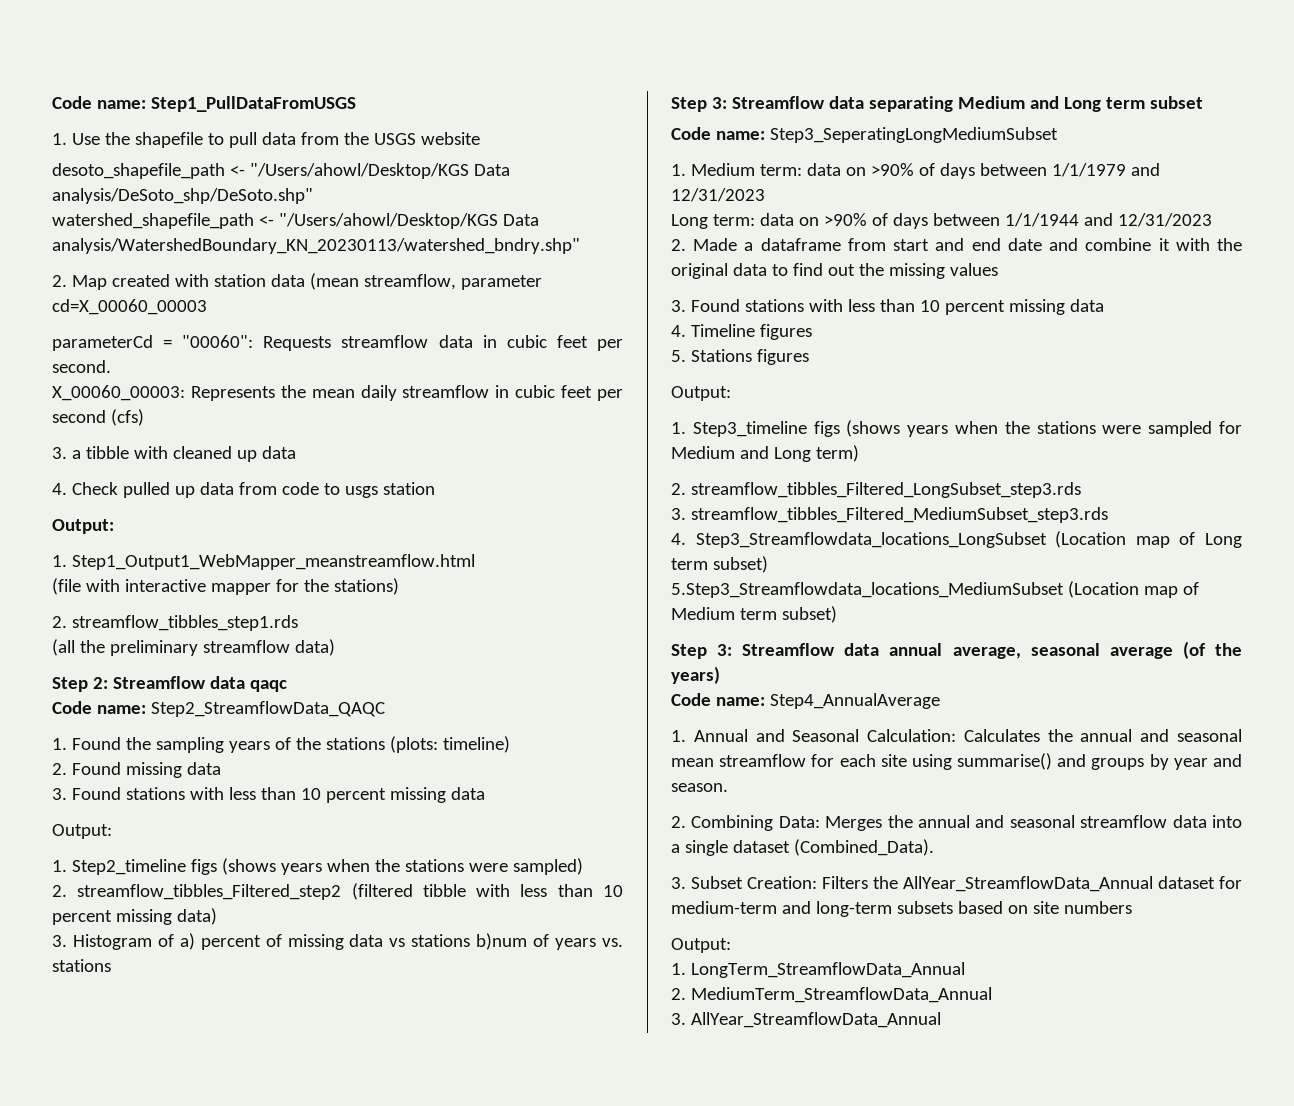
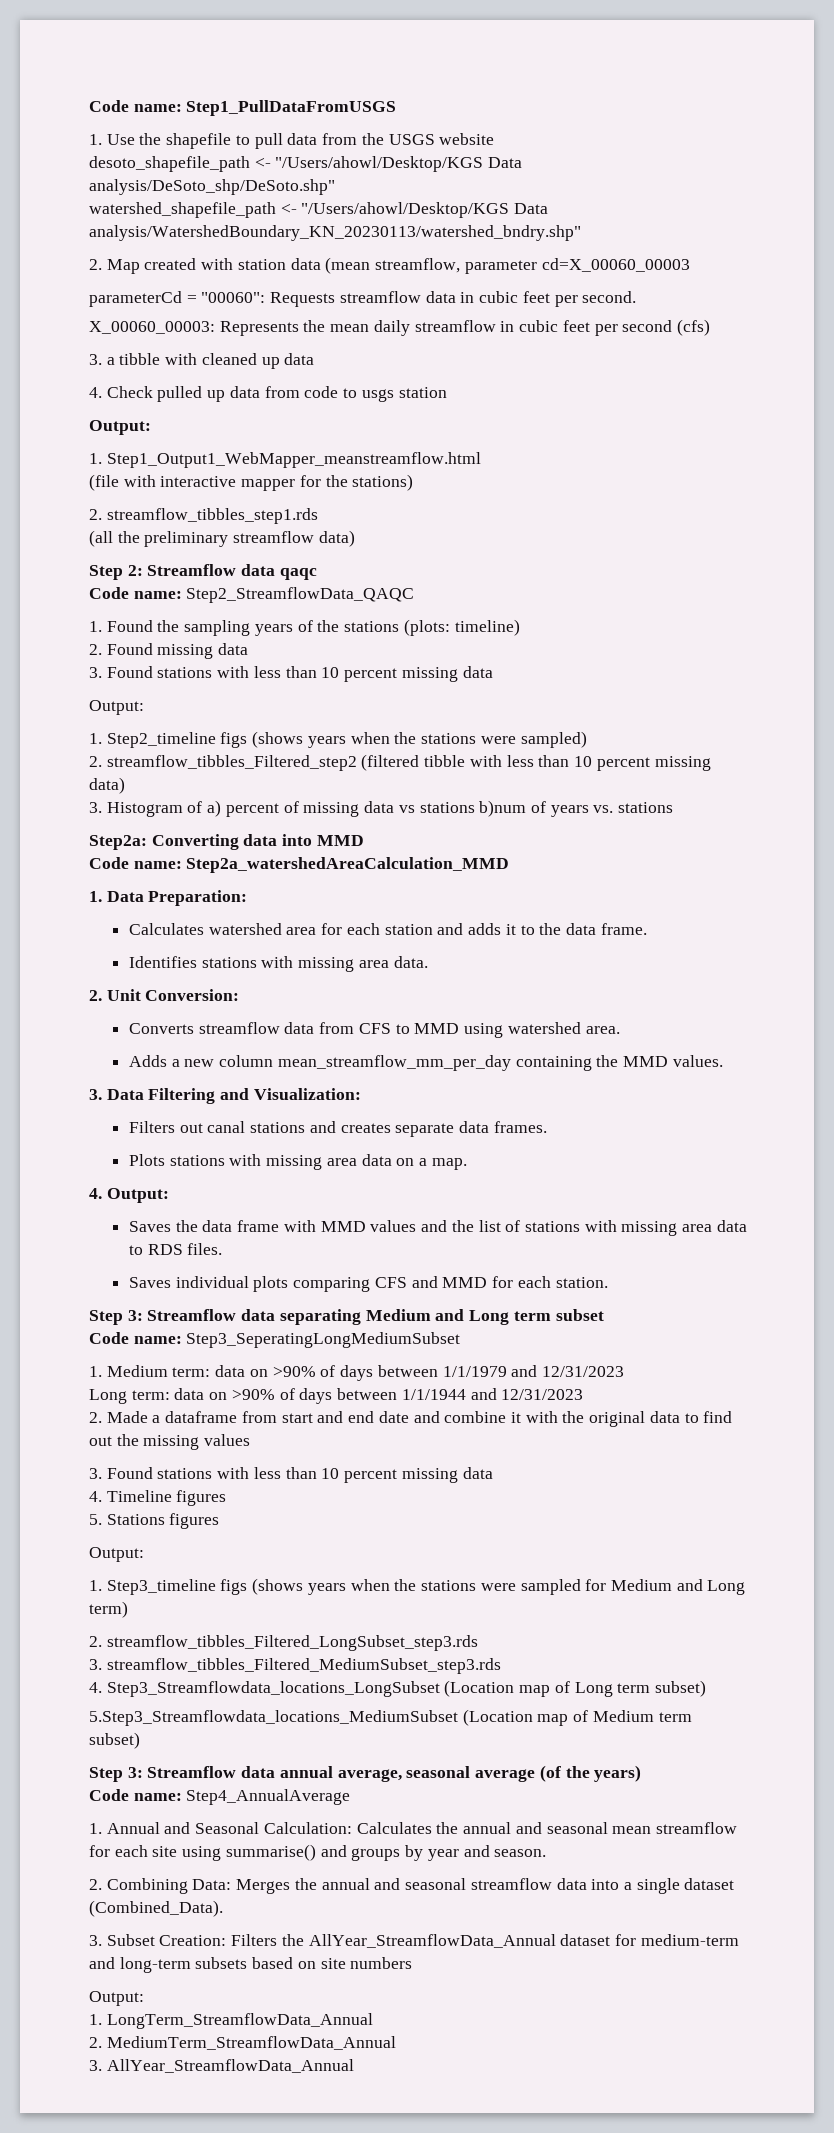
(111, 965) none -> [89,834,364,850] [89,857,510,873] [89,890,248,906] [129,923,647,935] [129,956,428,972] [89,989,240,1001] [129,1022,620,1038] [129,1055,723,1071] [89,1088,361,1104] [129,1121,547,1137] [129,1154,467,1170] [89,1188,169,1203] [129,1220,747,1236] [129,1243,223,1255] [129,1276,608,1292] // Step2a: Converting data into MMD // Code name: Step2a_watershedAreaCalculation_MMD // 1. Data Preparation: // Calculates watershed area for each station and adds it to the data frame. // Identifies stations with missing area data. // 2. Unit Conversion: // Converts streamflow data from CFS to MMD using watershed area. // Adds a new column mean_streamflow_mm_per_day containing the MMD values. // 3. Data Filtering and Visualization: // Filters out canal stations and creates separate data frames. // Plots stations with missing area data on a map. // 4. Output: // Saves the data frame with MMD values and the list of stations with missing area data to RDS files. // Saves individual plots comparing CFS and MMD for each station.

